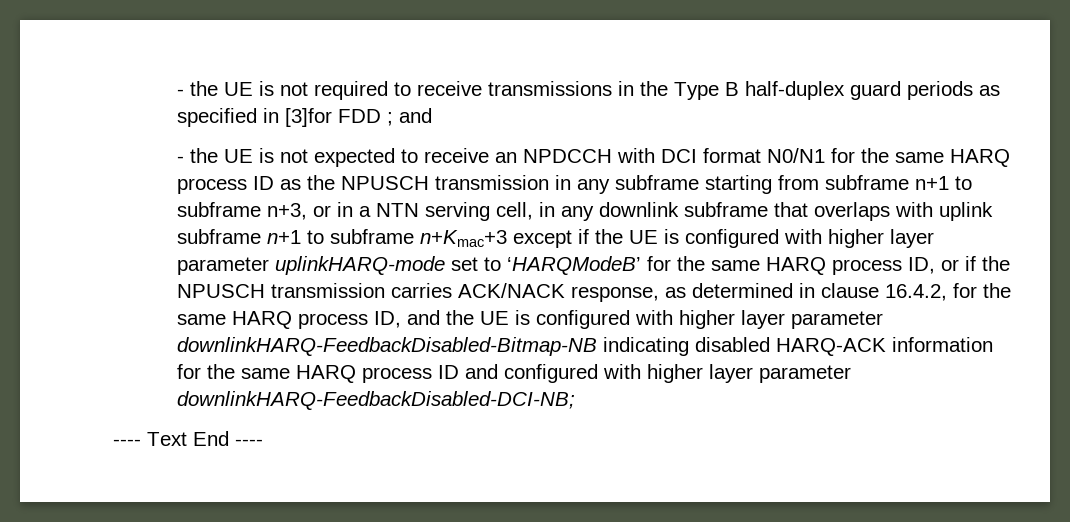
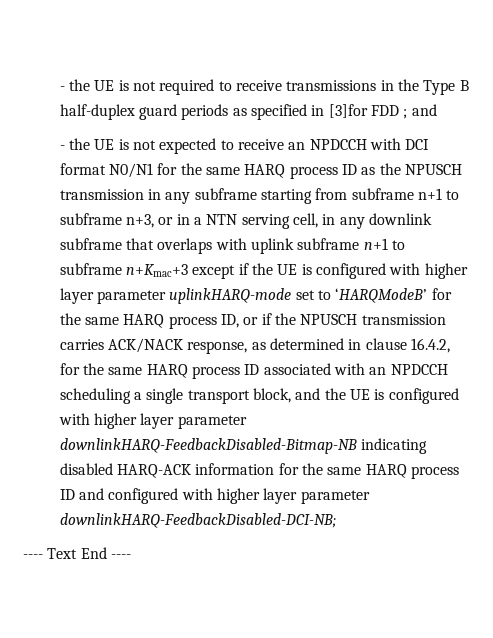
[374,311,402,328] ID, -> [244,363,448,375] [59,388,292,404] ID associated with an NPDCCH scheduling a single transport block,

